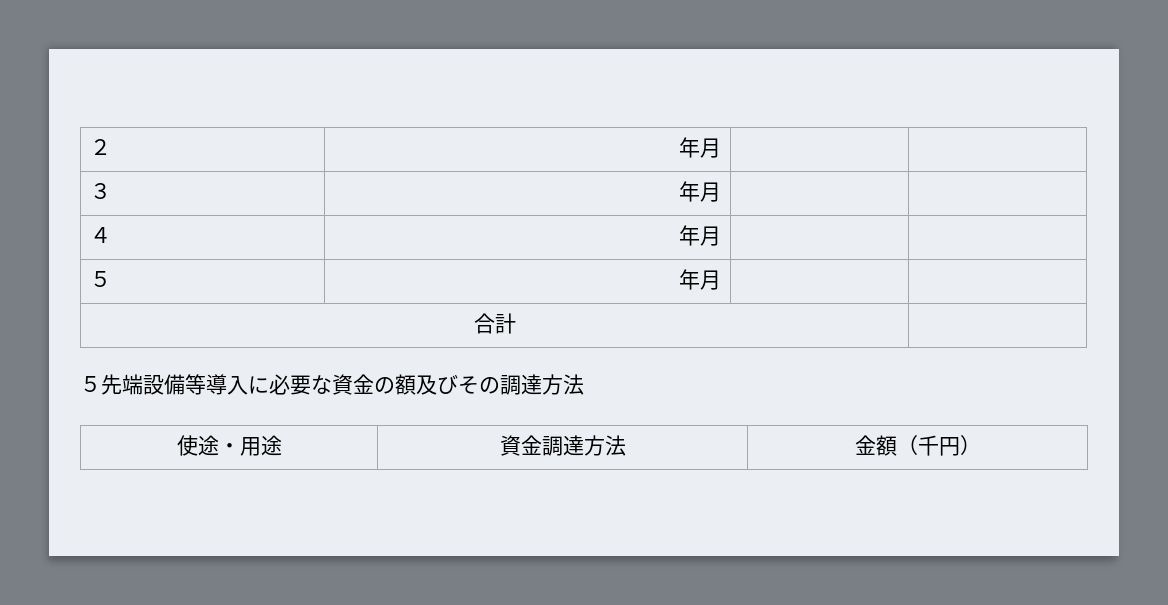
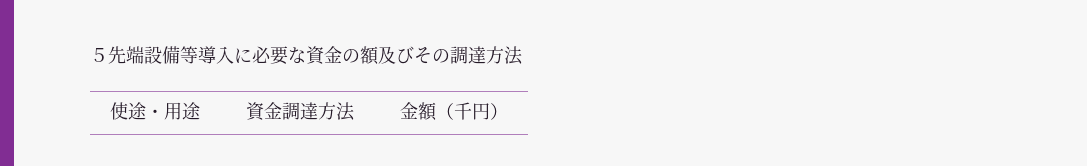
[90,139,112,155] [678,137,721,158] [90,183,112,199] [678,181,721,202] [90,227,112,243] [678,225,721,246] [90,271,112,287] [678,269,721,290] [473,313,516,334] ２ | 年月 | | // ３ | 年月 | | // ４ | 年月 | | // ５ | 年月 | | // 合計 | // -> (90, 55) none

